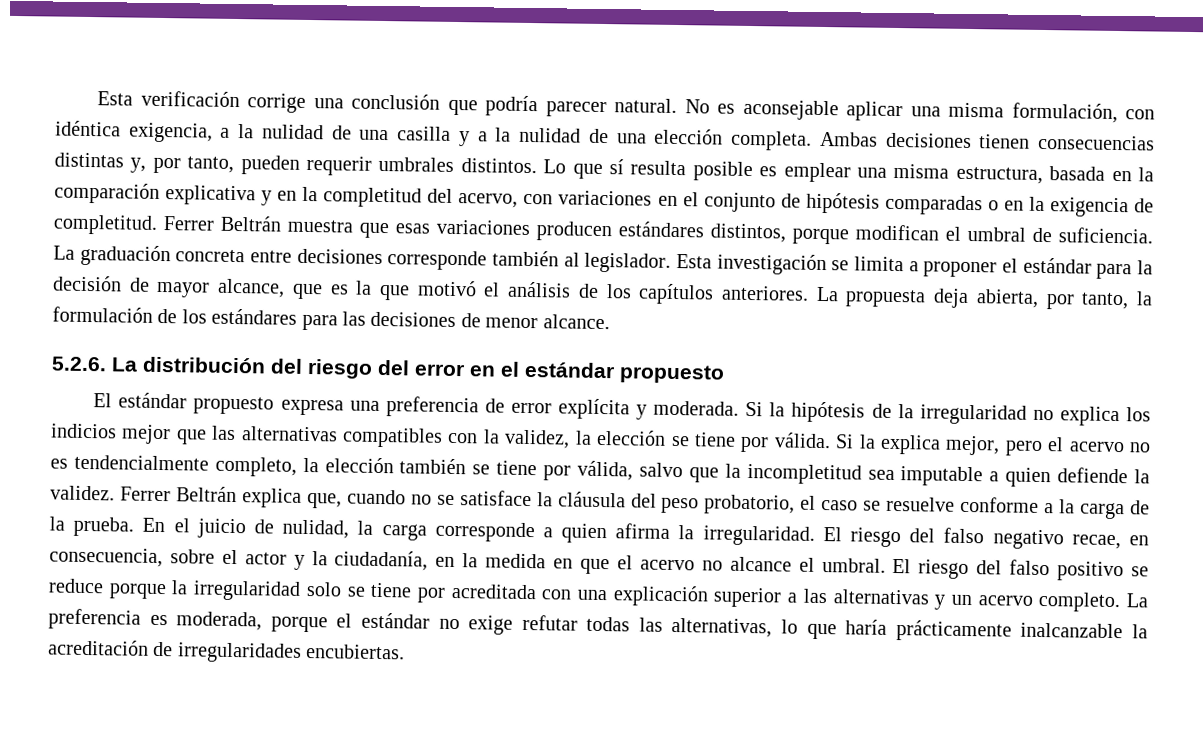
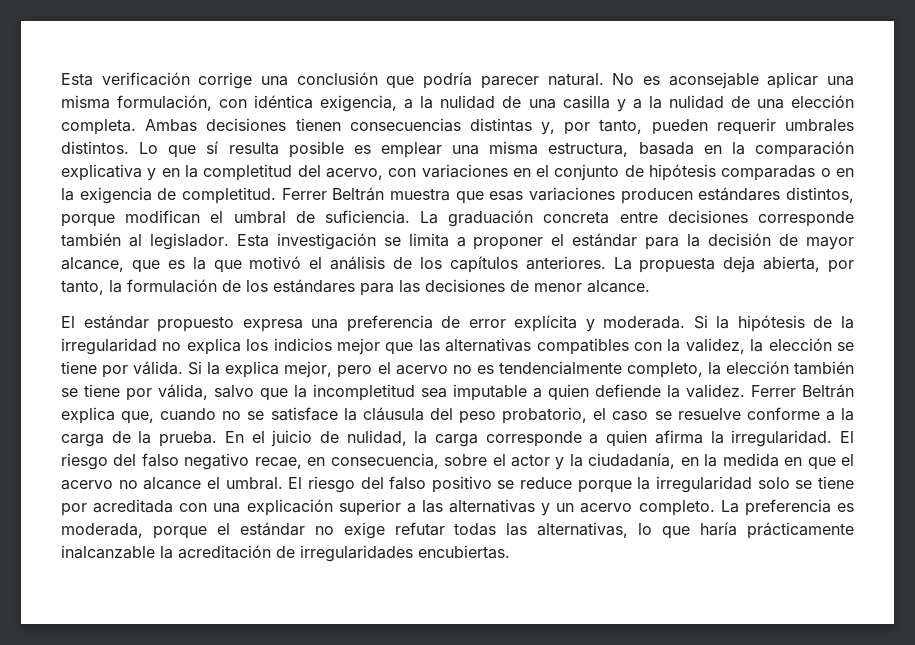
[51,356,725,384] // 5.2.6. La distribución del riesgo del error en el estándar propuesto -> (650, 286) none

